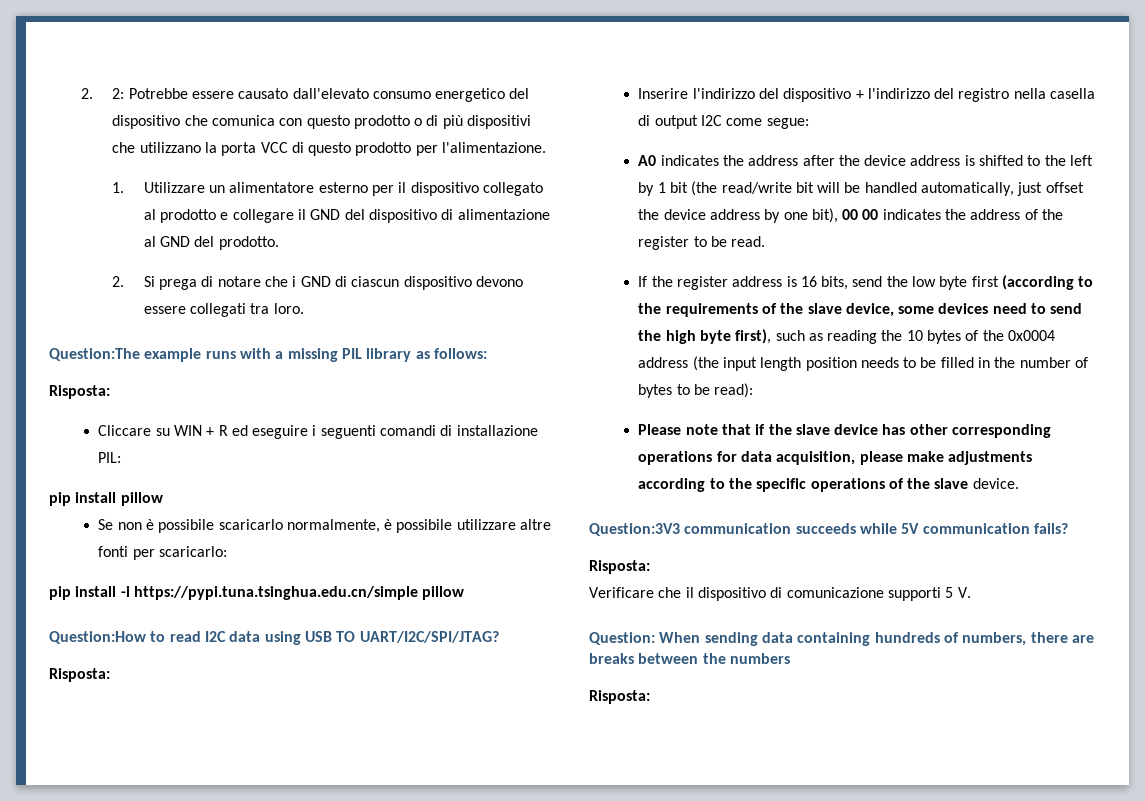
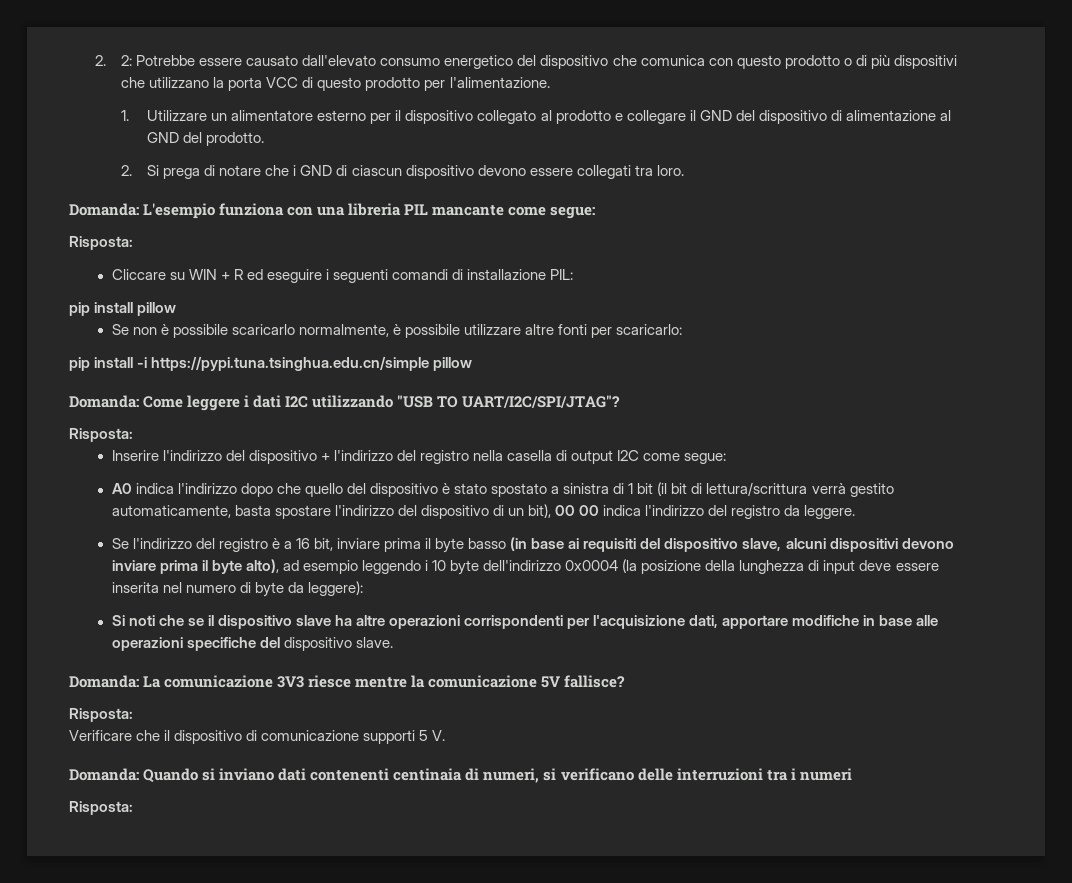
[49,348,487,362] Question:The example runs with a missing PIL library as follows: -> [69,203,596,219] Domanda: L'esempio funziona con una libreria PIL mancante come segue:
[49,631,499,645] Question:How to read I2C data using USB TO UART/I2C/SPI/JTAG? -> [69,395,621,411] Domanda: Come leggere i dati I2C utilizzando "USB TO UART/I2C/SPI/JTAG"?
[660,155,1094,166] [638,181,1084,196] [638,208,1064,223] [638,236,766,250] [638,275,1094,290] [638,303,1083,317] [638,329,1056,344] [638,356,1089,371] [638,383,754,398] [638,424,1052,438] [638,451,1033,465] [638,478,1019,492] [589,523,1068,536] indicates the address after the device address is shifted to the left by 1 bit (the read/write bit will be handled automatically, just offset the device address by one bit), 00 00 indicates the address of the register to be read. // If the register address is 16 bits, send the low byte first (according to the requirements of the slave device, some devices need to send the high byte first), such as reading the 10 bytes of the 0x0004 address (the input length position needs to be filled in the number of bytes to be read): // Please note that if the slave device has other corresponding operations for data acquisition, please make adjustments according to the specific operations of the slave device. // Question:3V3 communication succeeds while 5V communication fails? -> [135,482,894,497] [111,504,856,519] [111,537,954,553] [111,559,939,575] [111,581,363,597] [111,615,939,629] [111,637,393,651] [69,675,626,688] indica l'indirizzo dopo che quello del dispositivo è stato spostato a sinistra di 1 bit (il bit di lettura/scrittura verrà gestito automaticamente, basta spostare l'indirizzo del dispositivo di un bit), 00 00 indica l'indirizzo del registro da leggere. // Se l'indirizzo del registro è a 16 bit, inviare prima il byte basso (in base ai requisiti del dispositivo slave, alcuni dispositivi devono inviare prima il byte alto), ad esempio leggendo i 10 byte dell'indirizzo 0x0004 (la posizione della lunghezza di input deve essere inserita nel numero di byte da leggere): // Si noti che se il dispositivo slave ha altre operazioni corrispondenti per l'acquisizione dati, apportare modifiche in base alle operazioni specifiche del dispositivo slave. // Domanda: La comunicazione 3V3 riesce mentre la comunicazione 5V fallisce?
[589,632,1094,646] [589,653,790,664] Question: When sending data containing hundreds of numbers, there are breaks between the numbers -> [69,768,852,783] Domanda: Quando si inviano dati contenenti centinaia di numeri, si verificano delle interruzioni tra i numeri

